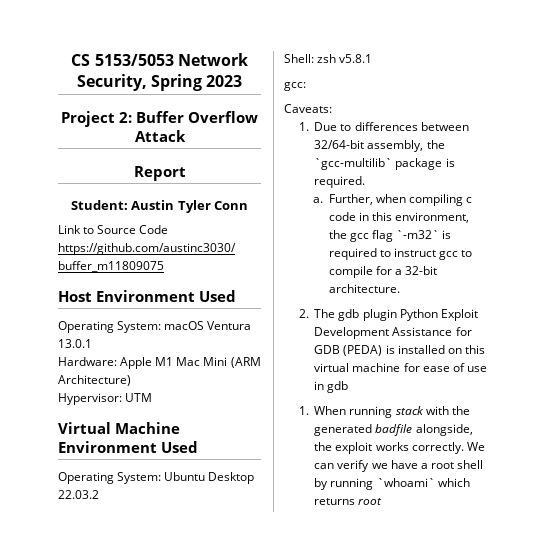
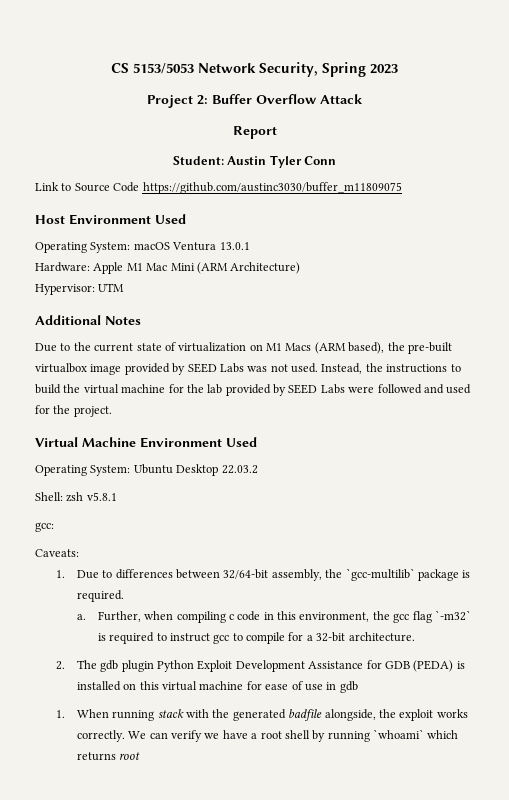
(153, 397) none -> [35,315,141,325] [35,342,452,354] [35,363,461,375] [35,384,472,396] [35,405,112,417] // Additional Notes // Due to the current state of virtualization on M1 Macs (ARM based), the pre-built virtualbox image provided by SEED Labs was not used. Instead, the instructions to build the virtual machine for the lab provided by SEED Labs were followed and used for the project.

